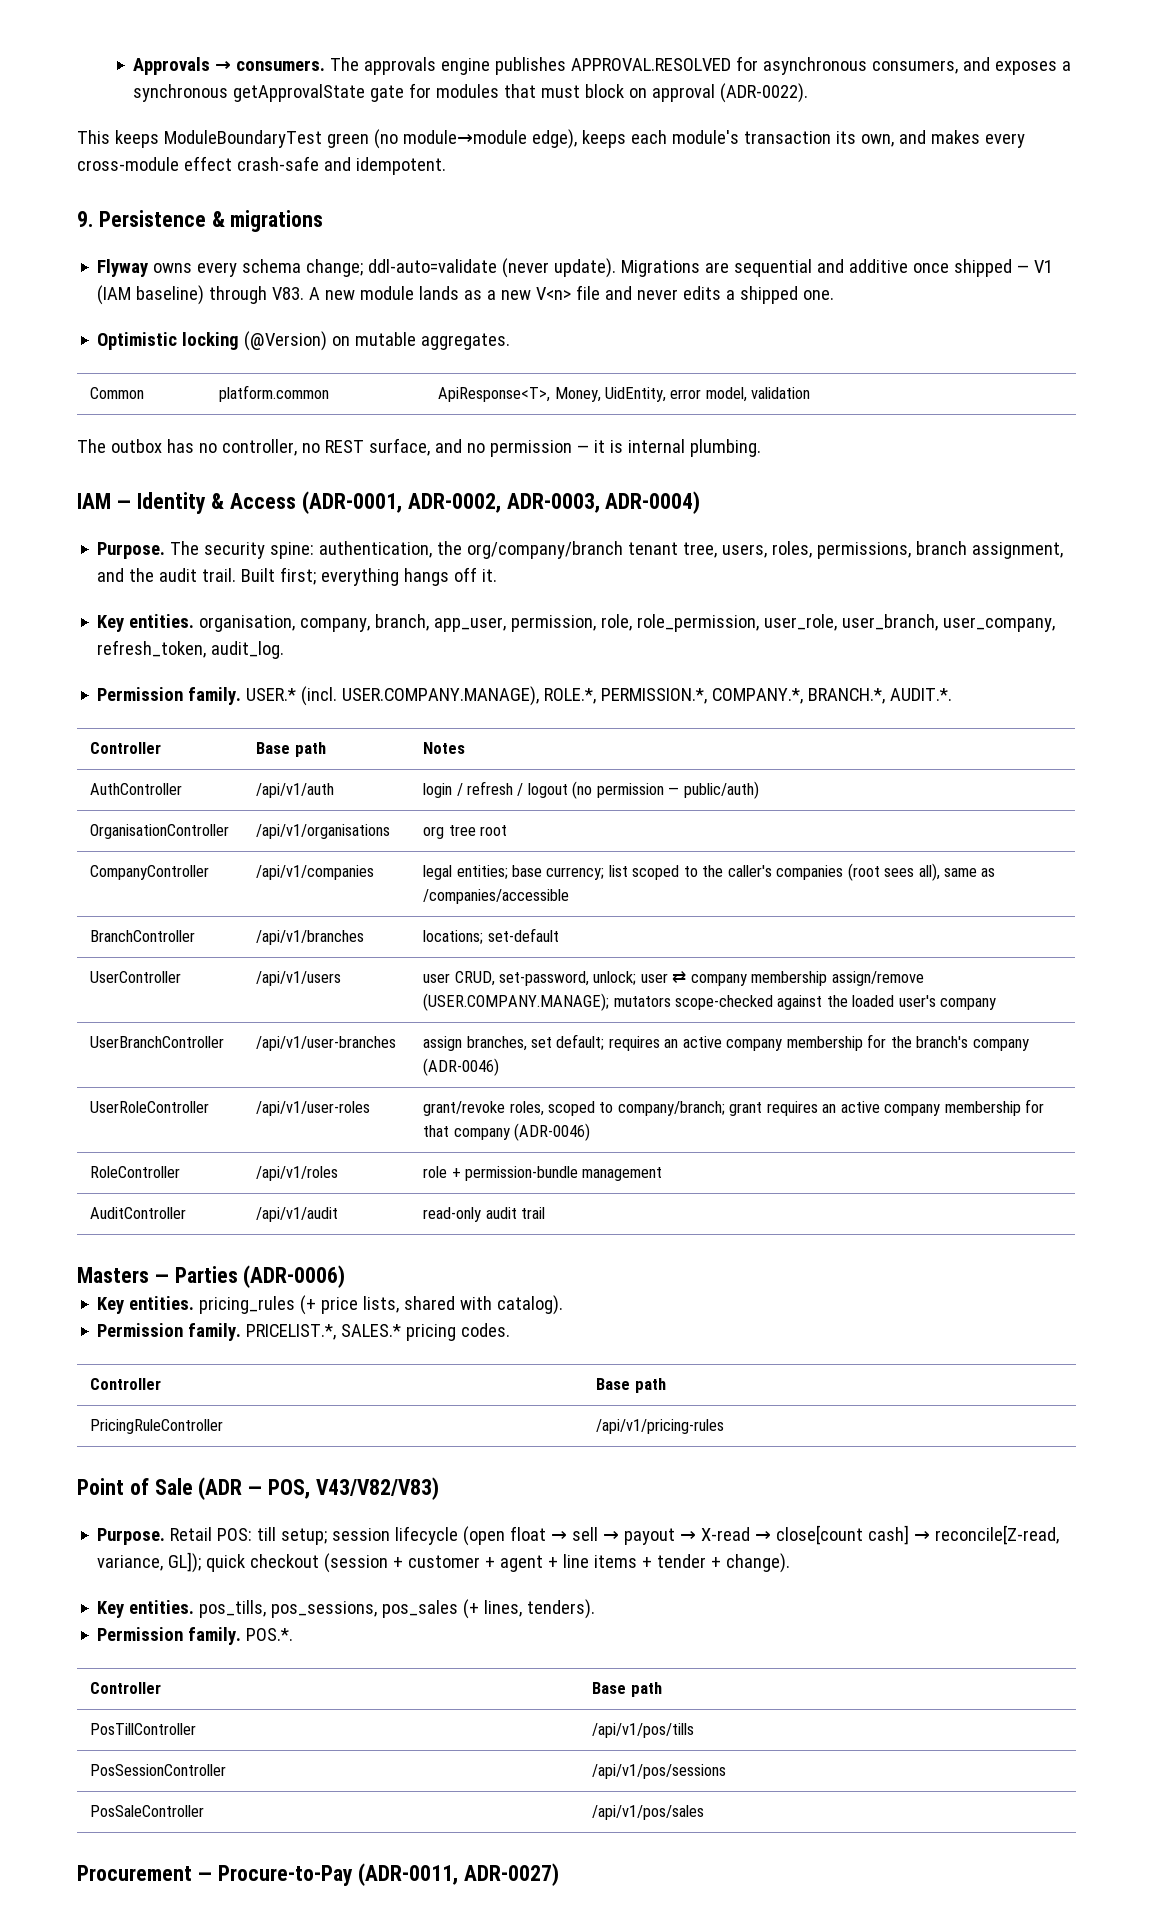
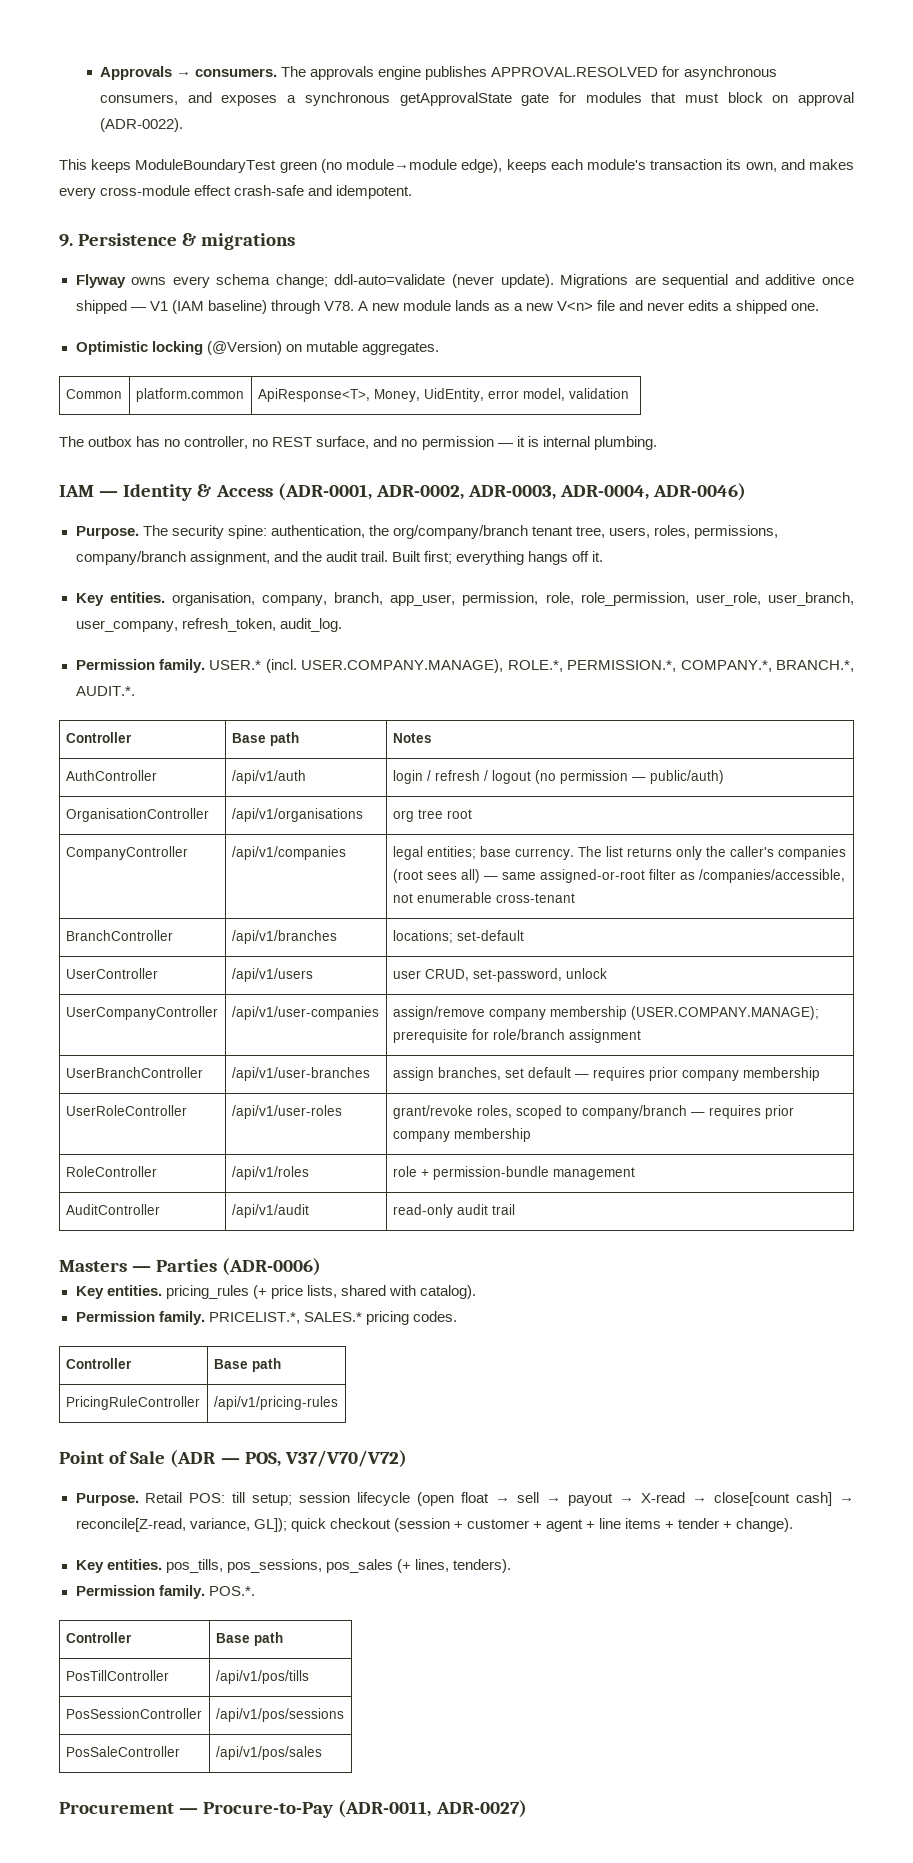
[272,287,305,300] V83. -> [323,301,354,311] V78.
[605,491,701,514] ADR-0004) -> [560,483,747,501] ADR-0004, ADR-0046)
[916,541,968,555] branch -> [75,551,186,565] company/branch
[546,865,698,880] currency; list scoped to -> [514,846,702,860] currency. The list returns only
[918,863,996,881] [423,889,570,904] all), same as /companies/accessible -> [460,869,845,883] [392,892,575,903] all) — same assigned-or-root filter as /companies/accessible, not enumerable cross-tenant
[593,971,924,986] [423,993,997,1011] unlock; user ⇄ company membership assign/remove (USER.COMPANY.MANAGE); mutators scope-checked against the loaded user's company -> [565,968,607,979] [65,1006,218,1020] [231,1006,379,1020] [392,1006,819,1020] [392,1029,641,1043] unlock // UserCompanyController | /api/v1/user-companies | assign/remove company membership (USER.COMPANY.MANAGE); prerequisite for role/branch assignment
[556,1034,1029,1051] [423,1058,500,1076] default; requires an active company membership for the branch's company (ADR-0046) -> [527,1067,820,1081] default — requires prior company membership
[617,1099,1045,1116] [423,1123,590,1141] company/branch; grant requires an active company membership for that company (ADR-0046) -> [581,1105,794,1119] [392,1128,531,1142] company/branch — requires prior company membership
[315,1477,439,1500] V43/V82/V83) -> [284,1450,407,1468] V37/V70/V72)

